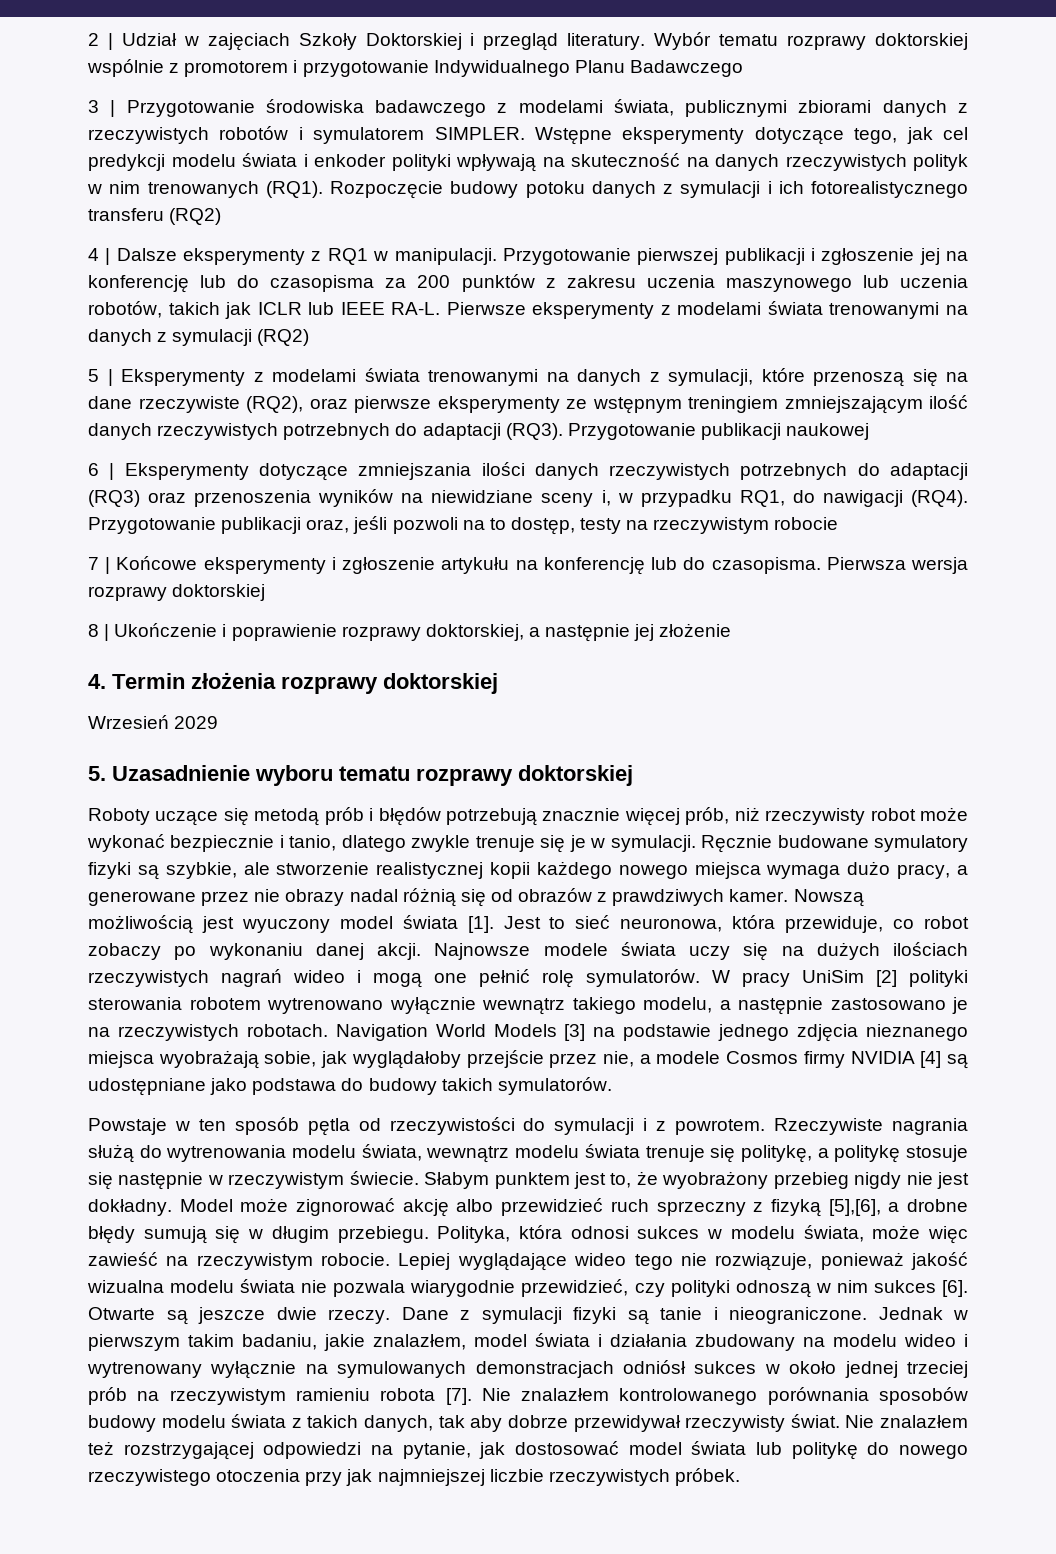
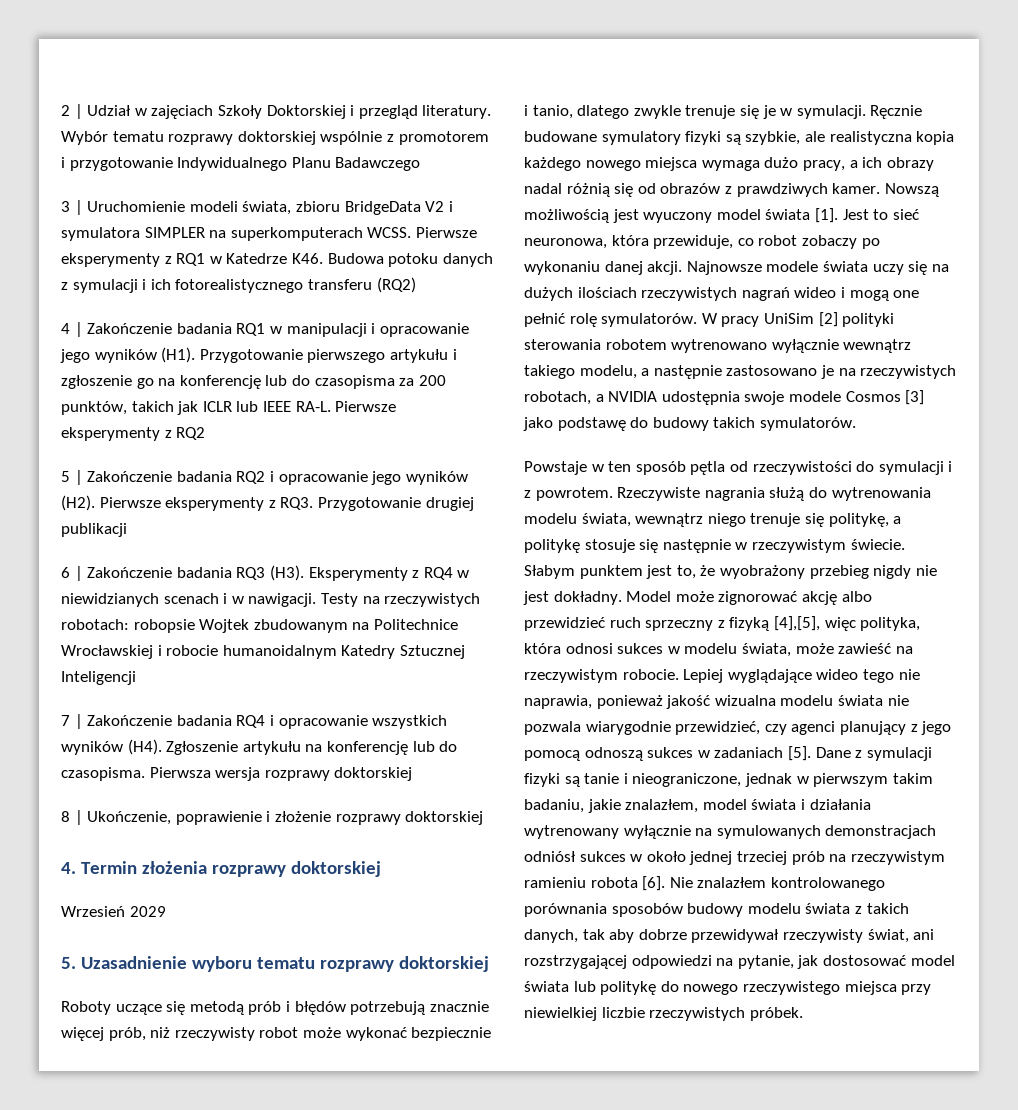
[126,99,968,117] [88,126,968,145] [88,153,968,172] [87,181,519,199] Przygotowanie środowiska badawczego z modelami świata, publicznymi zbiorami danych z rzeczywistych robotów i symulatorem SIMPLER. Wstępne eksperymenty dotyczące tego, jak cel predykcji modelu świata i enkoder polityki wpływają na skuteczność na danych rzeczywistych polityk w nim trenowanych (RQ1). Rozpoczęcie budowy -> [87,201,453,215] [61,227,477,241] [61,253,384,267] Uruchomienie modeli świata, zbioru BridgeData V2 i symulatora SIMPLER na superkomputerach WCSS. Pierwsze eksperymenty z RQ1 w Katedrze K46. Budowa
[116,248,940,265] Dalsze eksperymenty z RQ1 w manipulacji. Przygotowanie pierwszej publikacji i zgłoszenie jej -> [87,323,469,337] [60,347,457,363] [61,375,154,389] Zakończenie badania RQ1 w manipulacji i opracowanie jego wyników (H1). Przygotowanie pierwszego artykułu i zgłoszenie go
[461,274,968,292] [88,301,162,318] punktów z zakresu uczenia maszynowego lub uczenia robotów, -> [61,401,127,415] punktów,
[677,301,969,319] [88,329,310,346] [88,368,968,387] [88,395,968,414] [88,423,870,440] modelami świata trenowanymi na danych z symulacji (RQ2) // 5 | Eksperymenty z modelami świata trenowanymi na danych z symulacji, które przenoszą się na dane rzeczywiste (RQ2), oraz pierwsze eksperymenty ze wstępnym treningiem zmniejszającym ilość danych rzeczywistych potrzebnych do adaptacji (RQ3). Przygotowanie publikacji naukowej -> [176,427,206,440] [61,470,468,485] [61,495,474,511] [61,523,127,537] RQ2 // 5 | Zakończenie badania RQ2 i opracowanie jego wyników (H2). Pierwsze eksperymenty z RQ3. Przygotowanie drugiej publikacji
[124,462,968,481] [88,489,969,507] [88,516,839,535] [88,556,436,574] Eksperymenty dotyczące zmniejszania ilości danych rzeczywistych potrzebnych do adaptacji (RQ3) oraz przenoszenia wyników na niewidziane sceny i, w przypadku RQ1, do nawigacji (RQ4). Przygotowanie publikacji oraz, jeśli pozwoli na to dostęp, testy na rzeczywistym robocie // 7 | Końcowe eksperymenty i zgłoszenie -> [87,565,470,581] [61,593,481,607] [61,619,458,633] [61,645,465,659] [61,671,136,685] [61,714,448,729] [61,739,239,755] Zakończenie badania RQ3 (H3). Eksperymenty z RQ4 w niewidzianych scenach i w nawigacji. Testy na rzeczywistych robotach: robopsie Wojtek zbudowanym na Politechnice Wrocławskiej i robocie humanoidalnym Katedry Sztucznej Inteligencji // 7 | Zakończenie badania RQ4 i opracowanie wszystkich wyników (H4). Zgłoszenie
[114,623,732,642] Ukończenie i poprawienie rozprawy doktorskiej, a następnie jej złożenie -> [87,811,484,825] Ukończenie, poprawienie i złożenie rozprawy doktorskiej
[276,862,531,879] stworzenie realistycznej kopii -> [829,131,955,145] realistyczna kopia
[88,889,281,906] generowane przez nie -> [862,157,883,168] ich
[246,1024,968,1042] [88,1050,968,1069] [88,1078,337,1096] robotach. Navigation World Models [3] na podstawie jednego zdjęcia nieznanego miejsca wyobrażają sobie, jak wyglądałoby przejście przez nie, a modele Cosmos firmy NVIDIA [4] są udostępniane jako podstawa -> [524,390,925,405] [523,417,626,431] robotach, a NVIDIA udostępnia swoje modele Cosmos [3] jako podstawę
[515,1144,640,1158] modelu świata -> [707,513,746,527] niego
[828,1199,969,1216] [88,1226,511,1244] [5],[6], a drobne błędy sumują się w długim przebiegu. Polityka, -> [773,616,921,631] [4],[5], więc polityka,
[927,1226,968,1244] więc -> (834, 648) none
[715,1253,813,1271] rozwiązuje, -> [524,695,592,709] naprawia,
[670,1280,969,1298] [88,1307,390,1325] polityki odnoszą w nim sukces [6]. Otwarte są jeszcze dwie rzeczy. -> [791,721,952,735] [524,746,811,761] agenci planujący z jego pomocą odnoszą sukces w zadaniach [5].
[729,1307,943,1324] nieograniczone. Jednak -> [632,773,792,787] nieograniczone, jednak
[695,1334,968,1351] zbudowany na modelu wideo i -> (871, 804) none
[445,1388,472,1405] [7]. -> [642,876,666,891] [6].
[790,1414,969,1428] [88,1441,114,1455] świat. Nie znalazłem też -> [867,929,935,943] świat, ani
[216,1469,485,1486] otoczenia przy jak najmniejszej -> [844,981,932,995] [524,1007,597,1021] miejsca przy niewielkiej

